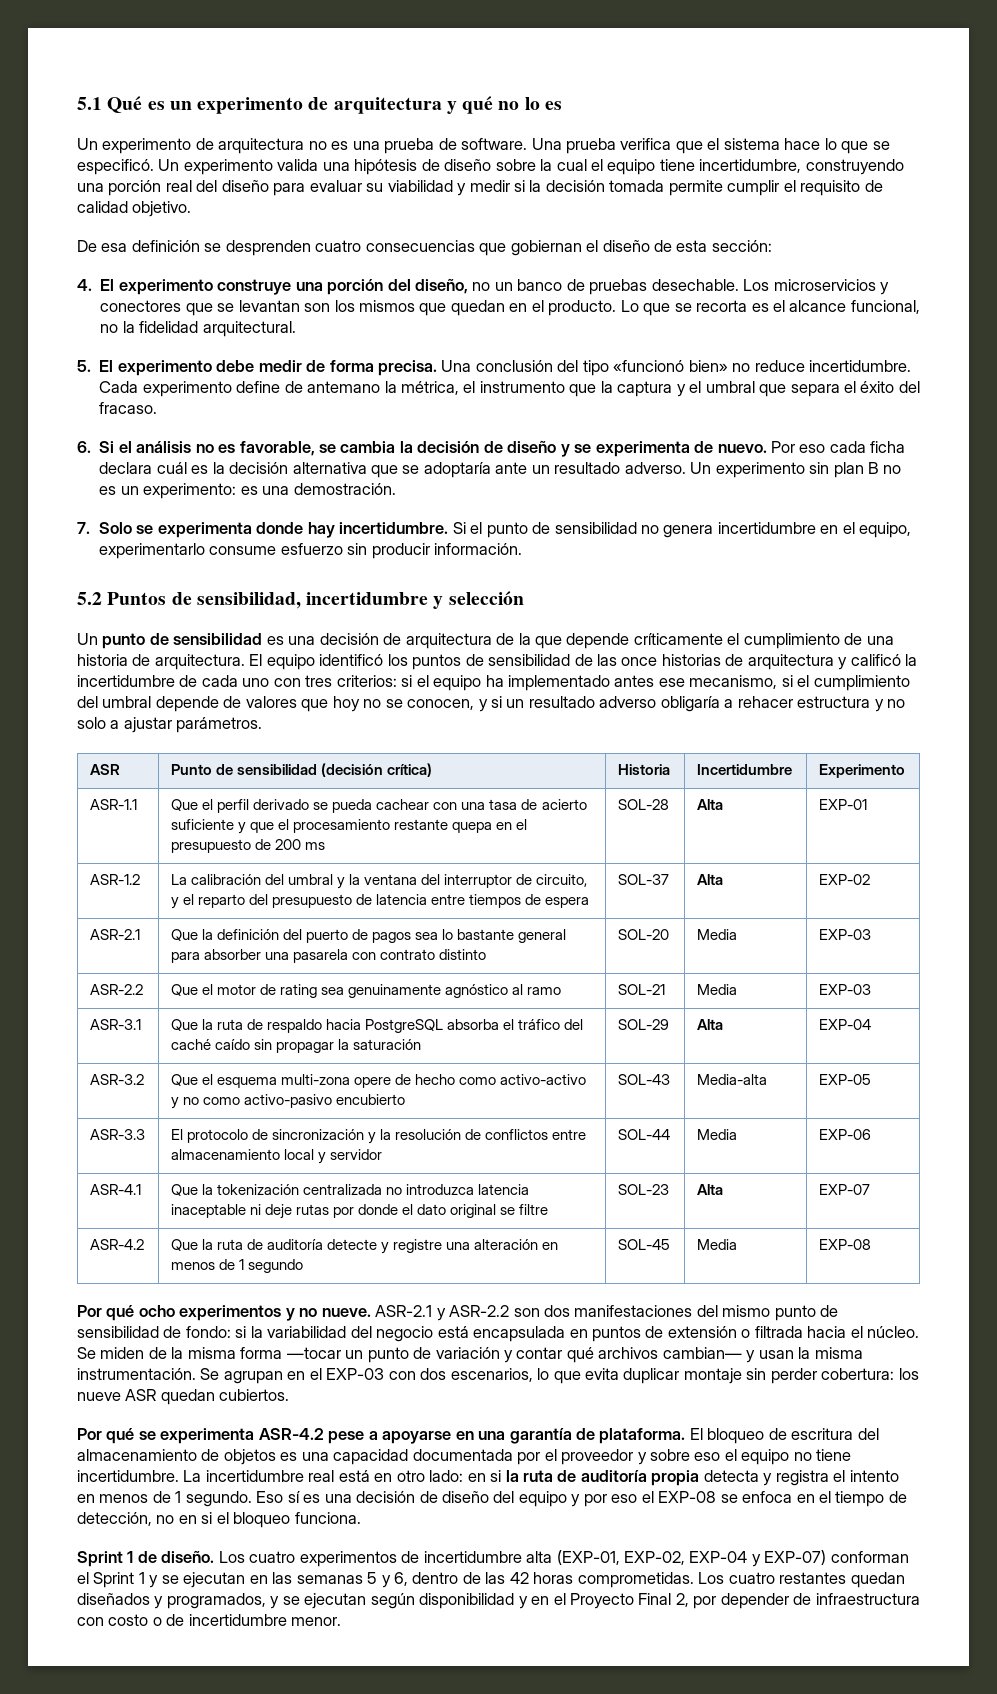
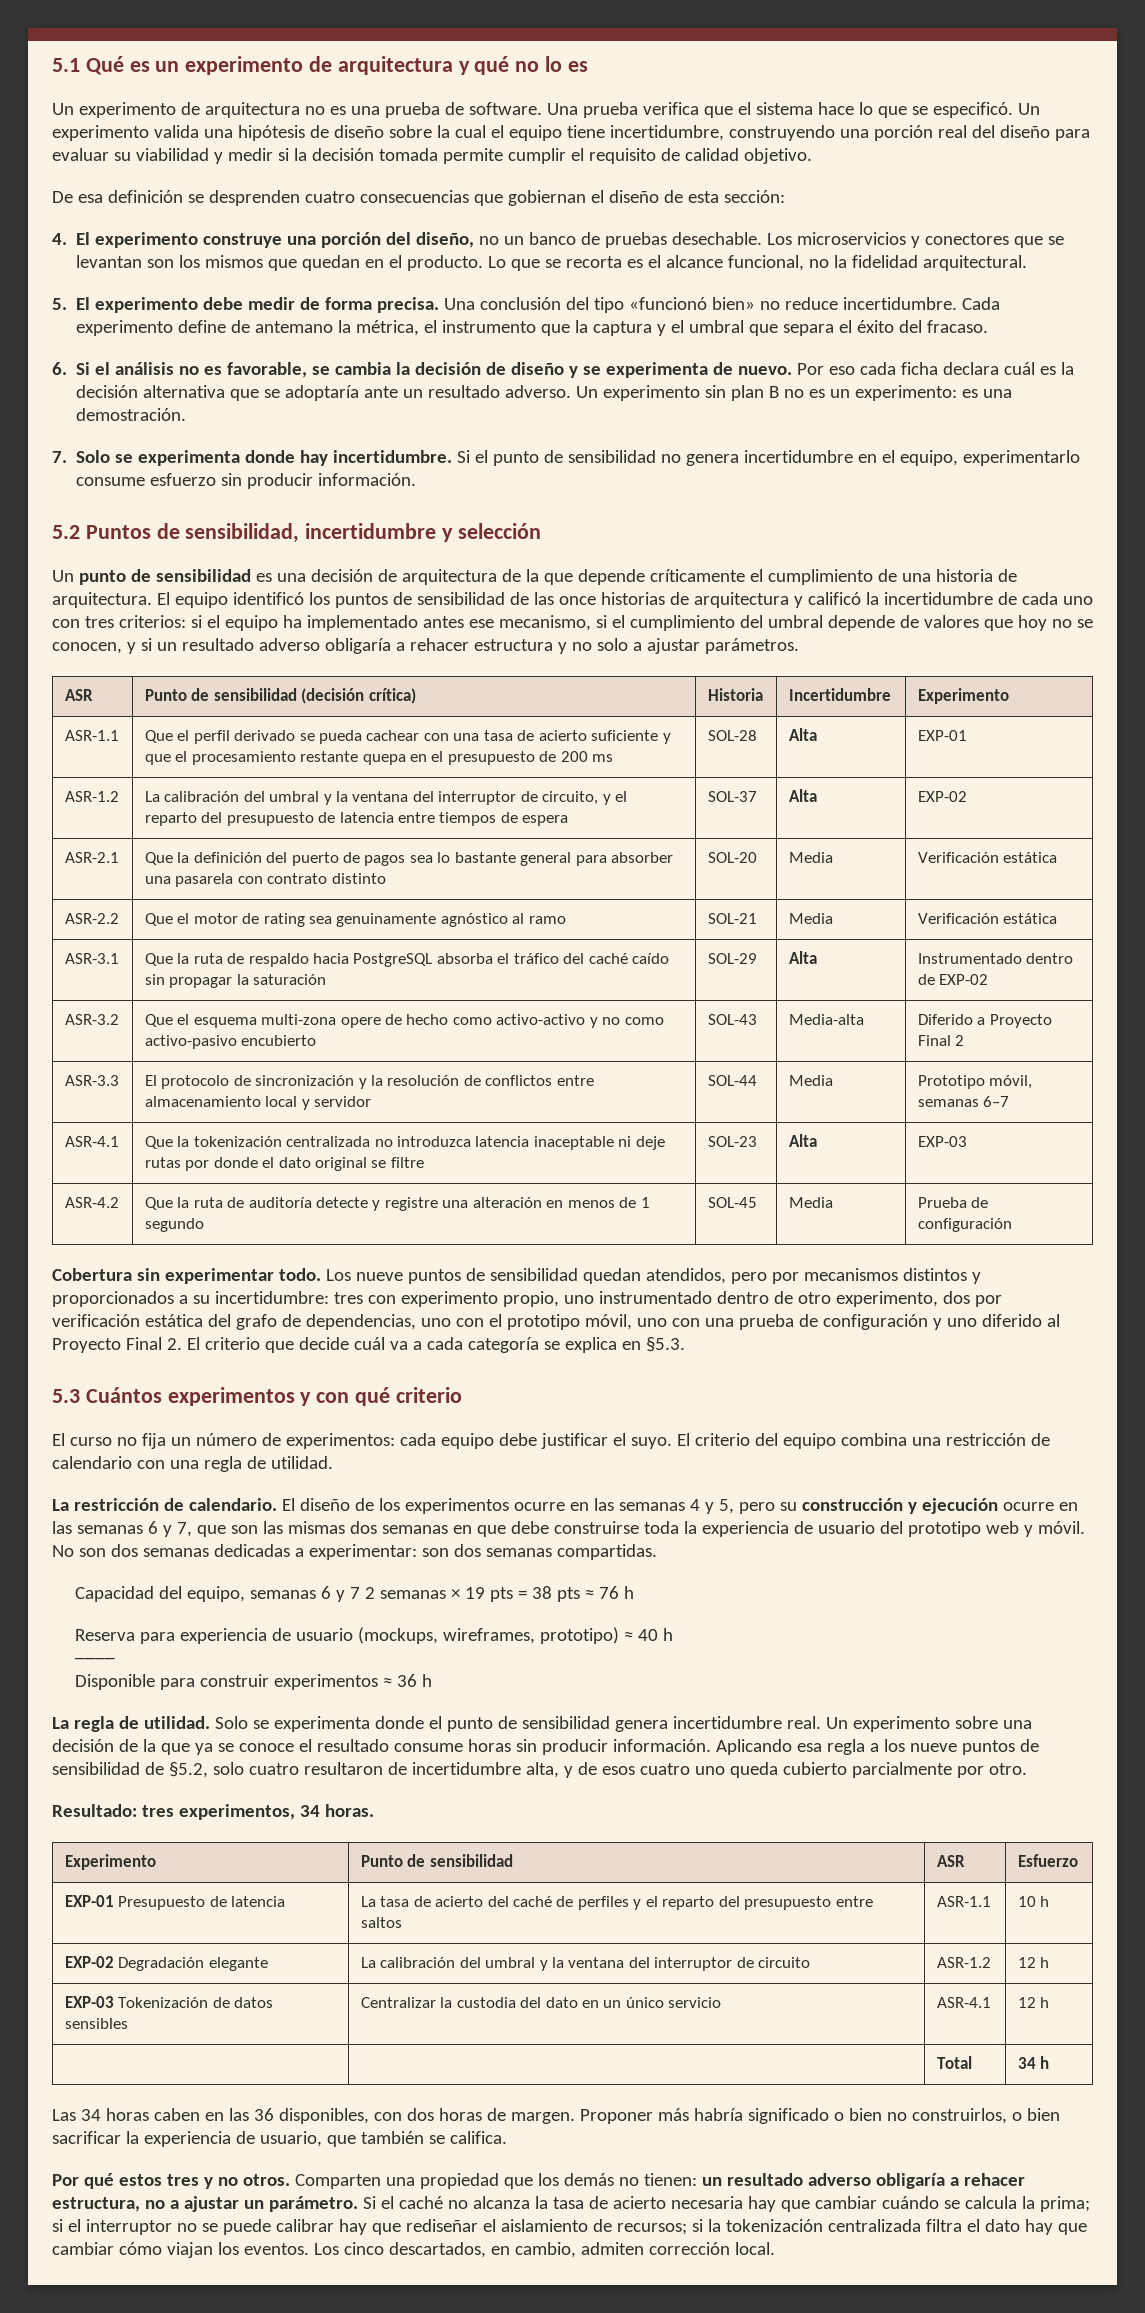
[818,929,871,940] EXP-03 -> [917,852,1058,863] Verificación estática
[818,984,871,995] EXP-03 -> [917,913,1058,924] Verificación estática
[818,1019,871,1030] EXP-04 -> [917,953,1074,964] [917,974,989,985] Instrumentado dentro de EXP-02
[818,1074,871,1085] EXP-05 -> [917,1014,1052,1028] [917,1035,965,1046] Diferido a Proyecto Final 2
[818,1129,871,1140] EXP-06 -> [917,1075,1033,1089] [917,1096,1010,1107] Prototipo móvil, semanas 6–7
[818,1184,870,1195] EXP-07 -> [917,1136,967,1147] EXP-03
[818,1239,871,1250] [77,1305,839,1321] [77,1326,920,1342] [77,1347,863,1363] [77,1368,919,1384] [77,1389,290,1405] [77,1428,879,1444] [77,1449,852,1465] [77,1470,899,1486] [77,1491,907,1507] [77,1512,361,1528] [77,1550,909,1567] [77,1572,905,1588] [77,1593,920,1609] [77,1614,342,1626] EXP-08 // Por qué ocho experimentos y no nueve. ASR-2.1 y ASR-2.2 son dos manifestaciones del mismo punto de sensibilidad de fondo: si la variabilidad del negocio está encapsulada en puntos de extensión o filtrada hacia el núcleo. Se miden de la misma forma —tocar un punto de variación y contar qué archivos cambian— y usan la misma instrumentación. Se agrupan en el EXP-03 con dos escenarios, lo que evita duplicar montaje sin perder cobertura: los nueve ASR quedan cubiertos. // Por qué se experimenta ASR-4.2 pese a apoyarse en una garantía de plataforma. El bloqueo de escritura del almacenamiento de objetos es una capacidad documentada por el proveedor y sobre eso el equipo no tiene incertidumbre. La incertidumbre real está en otro lado: en si la ruta de auditoría propia detecta y registra el intento en menos de 1 segundo. Eso sí es una decisión de diseño del equipo y por eso el EXP-08 se enfoca en el tiempo de detección, no en si el bloqueo funciona. // Sprint 1 de diseño. Los cuatro experimentos de incertidumbre alta (EXP-01, EXP-02, EXP-04 y EXP-07) conforman el Sprint 1 y se ejecutan en las semanas 5 y 6, dentro de las 42 horas comprometidas. Los cuatro restantes quedan diseñados y programados, y se ejecutan según disponibilidad y en el Proyecto Final 2, por depender de infraestructura con costo o de incertidumbre menor. -> [917,1197,989,1208] [917,1218,1012,1232] [52,1268,981,1284] [52,1291,1002,1307] [52,1314,1060,1330] [52,1337,685,1353] [52,1387,462,1406] [52,1433,1050,1449] [52,1456,333,1472] [52,1498,1078,1514] [52,1521,1085,1537] [52,1544,657,1560] [74,1586,634,1602] [74,1627,673,1644] [73,1657,115,1664] [74,1674,432,1690] [52,1716,1032,1732] [52,1739,1039,1755] [52,1762,1027,1778] [52,1804,374,1820] [64,1854,156,1870] [360,1854,513,1867] [936,1855,965,1867] [1017,1854,1078,1867] [64,1895,286,1910] [360,1896,873,1910] [360,1917,402,1928] [936,1896,991,1907] [1017,1896,1050,1907] [64,1956,268,1971] [360,1957,811,1971] [936,1957,991,1968] [1017,1957,1050,1968] [64,1996,274,2008] [64,2018,128,2029] [360,1997,722,2008] [936,1997,991,2008] [1017,1997,1050,2008] [936,2056,972,2069] [1017,2056,1050,2069] [52,2108,1060,2124] [52,2131,507,2147] [52,2173,1025,2189] [52,2196,1090,2212] [52,2219,1087,2235] [52,2242,775,2258] Prueba de configuración // Cobertura sin experimentar todo. Los nueve puntos de sensibilidad quedan atendidos, pero por mecanismos distintos y proporcionados a su incertidumbre: tres con experimento propio, uno instrumentado dentro de otro experimento, dos por verificación estática del grafo de dependencias, uno con el prototipo móvil, uno con una prueba de configuración y uno diferido al Proyecto Final 2. El criterio que decide cuál va a cada categoría se explica en §5.3. // 5.3 Cuántos experimentos y con qué criterio // El curso no fija un número de experimentos: cada equipo debe justificar el suyo. El criterio del equipo combina una restricción de calendario con una regla de utilidad. // La restricción de calendario. El diseño de los experimentos ocurre en las semanas 4 y 5, pero su construcción y ejecución ocurre en las semanas 6 y 7, que son las mismas dos semanas en que debe construirse toda la experiencia de usuario del prototipo web y móvil. No son dos semanas dedicadas a experimentar: son dos semanas compartidas. // Capacidad del equipo, semanas 6 y 7 2 semanas × 19 pts = 38 pts ≈ 76 h // Reserva para experiencia de usuario (mockups, wireframes, prototipo) ≈ 40 h // ──── // Disponible para construir experimentos ≈ 36 h // La regla de utilidad. Solo se experimenta donde el punto de sensibilidad genera incertidumbre real. Un experimento sobre una decisión de la que ya se conoce el resultado consume horas sin producir información. Aplicando esa regla a los nueve puntos de sensibilidad de §5.2, solo cuatro resultaron de incertidumbre alta, y de esos cuatro uno queda cubierto parcialmente por otro. // Resultado: tres experimentos, 34 horas. // Experimento | Punto de sensibilidad | ASR | Esfuerzo // EXP-01 Presupuesto de latencia | La tasa de acierto del caché de perfiles y el reparto del presupuesto entre saltos | ASR-1.1 | 10 h // EXP-02 Degradación elegante | La calibración del umbral y la ventana del interruptor de circuito | ASR-1.2 | 12 h // EXP-03 Tokenización de datos sensibles | Centralizar la custodia del dato en un único servicio | ASR-4.1 | 12 h // | | Total | 34 h // Las 34 horas caben en las 36 disponibles, con dos horas de margen. Proponer más habría significado o bien no construirlos, o bien sacrificar la experiencia de usuario, que también se califica. // Por qué estos tres y no otros. Comparten una propiedad que los demás no tienen: un resultado adverso obligaría a rehacer estructura, no a ajustar un parámetro. Si el caché no alcanza la tasa de acierto necesaria hay que cambiar cuándo se calcula la prima; si el interruptor no se puede calibrar hay que rediseñar el aislamiento de recursos; si la tokenización centralizada filtra el dato hay que cambiar cómo viajan los eventos. Los cinco descartados, en cambio, admiten corrección local.

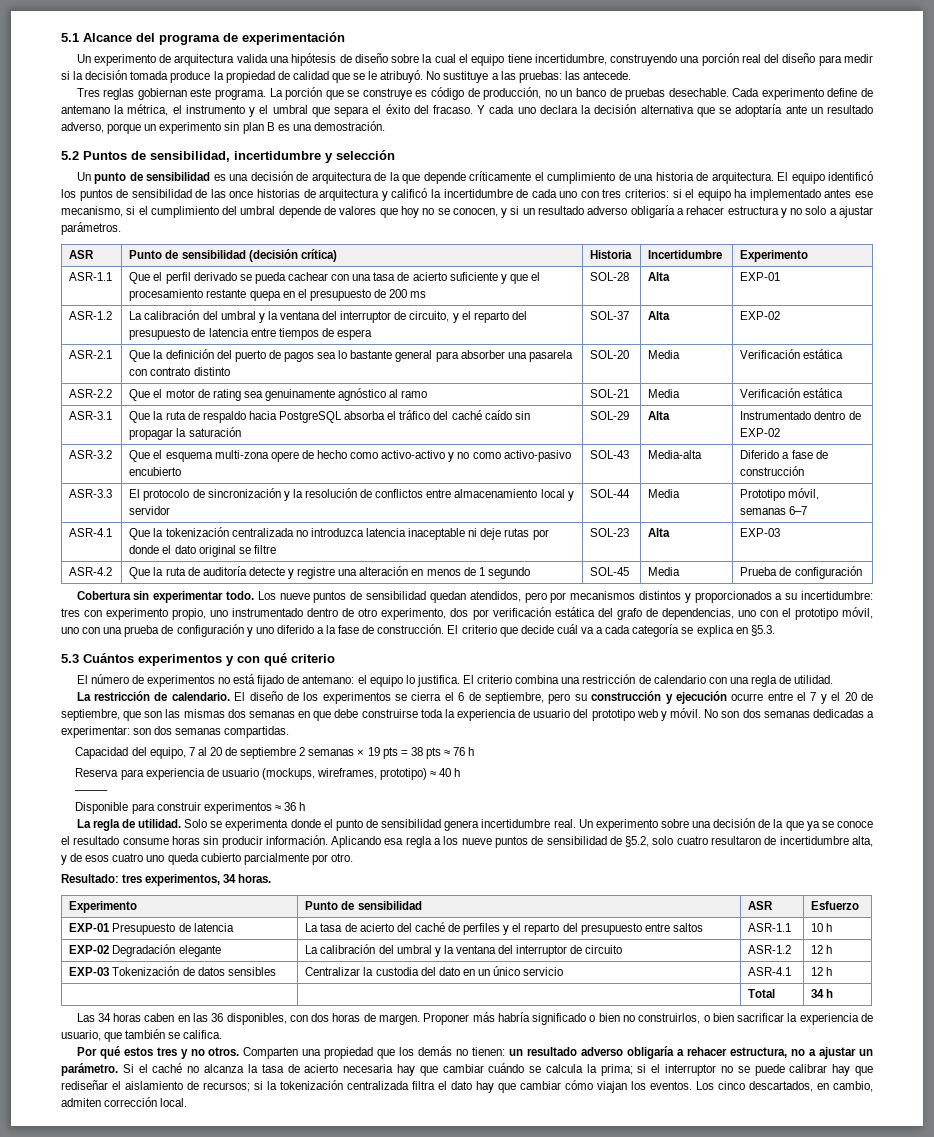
[85,56,588,75] [52,102,1040,118] [52,125,149,141] Qué es un experimento de arquitectura y qué no lo es // Un experimento de arquitectura no es una prueba de software. Una prueba verifica que el sistema hace lo que se especificó. Un experimento -> [83,32,345,45] [76,54,235,66] Alcance del programa de experimentación // Un experimento de arquitectura
[52,148,223,164] evaluar su viabilidad y -> (842, 60) none
[442,148,812,164] [52,190,785,206] [52,232,475,248] permite cumplir el requisito de calidad objetivo. // De esa definición se desprenden cuatro consecuencias que gobiernan el diseño de esta sección: // 4. El experimento construye una porción del diseño, -> [170,70,631,83] [76,87,542,100] produce la propiedad de calidad que se le atribuyó. No sustituye a las pruebas: las antecede. // Tres reglas gobiernan este programa. La porción que se construye es código de producción,
[767,232,1065,248] [76,255,1028,271] [52,297,958,313] Los microservicios y conectores que se levantan son los mismos que quedan en el producto. Lo que se recorta es el alcance funcional, no la fidelidad arquitectural. // 5. El experimento debe medir de forma precisa. Una conclusión del tipo «funcionó bien» no reduce incertidumbre. -> (729, 92) none
[541,320,653,336] que la captura -> (245, 109) none
[52,362,1057,378] // 6. Si el análisis no es favorable, se cambia la decisión de diseño y se experimenta de nuevo. Por eso cada ficha declara cuál es -> [477,105,578,114] Y cada uno declara
[505,385,599,398] adverso. Un -> [61,122,157,134] adverso, porque un
[784,385,958,401] no es un experimento: -> (275, 126) none
[52,450,1081,466] [76,473,417,489] // 7. Solo se experimenta donde hay incertidumbre. Si el punto de sensibilidad no genera incertidumbre en el equipo, experimentarlo consume esfuerzo sin producir información. -> (385, 126) none
[989,1014,1052,1028] [917,1035,965,1046] Proyecto Final 2 -> [791,450,828,459] [740,466,805,476] fase de construcción
[1046,1314,1060,1327] [52,1337,182,1353] al Proyecto Final 2. -> [316,624,445,634] a la fase de construcción.
[69,1433,836,1449] curso no fija un número de experimentos: cada equipo debe justificar el suyo. El criterio del equipo -> [90,674,513,687] número de experimentos no está fijado de antemano: el equipo lo justifica. El criterio
[513,1498,734,1514] ocurre en las semanas 4 y 5, -> [395,692,545,704] se cierra el 6 de septiembre,
[1058,1502,1078,1511] [52,1521,192,1537] en las semanas 6 y 7, -> [767,692,874,704] [61,709,120,721] entre el 7 y el 20 de septiembre,
[249,1586,360,1602] semanas 6 y 7 -> [188,747,297,759] 7 al 20 de septiembre

